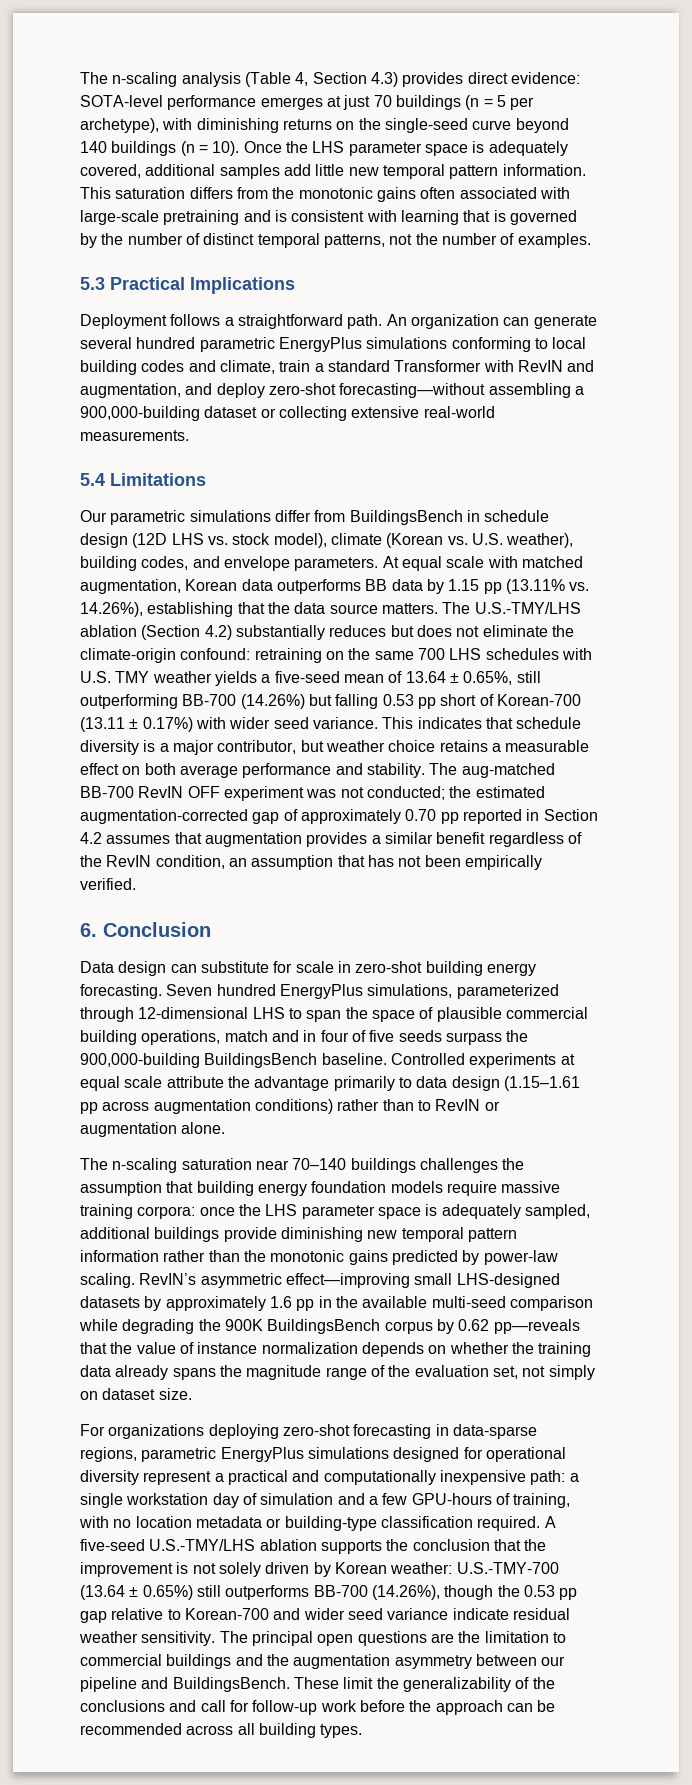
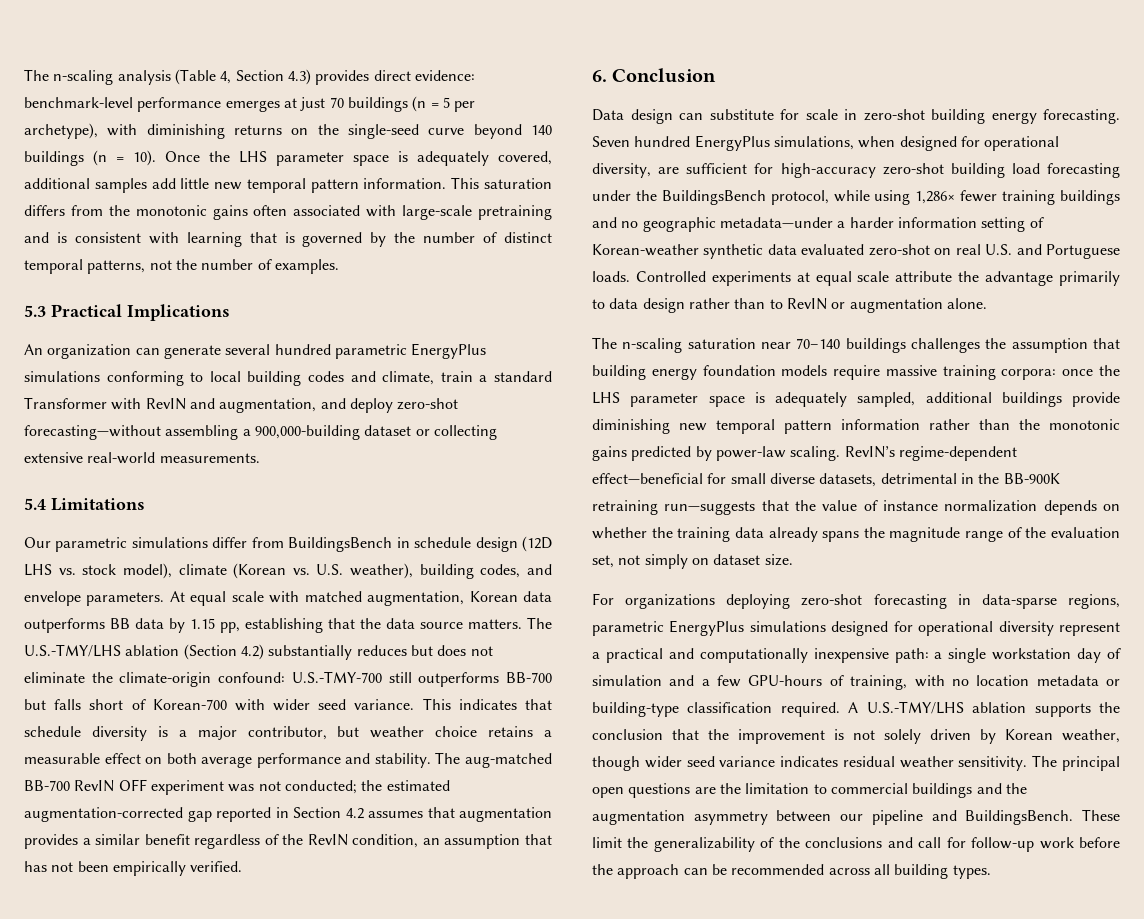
[80,95,163,107] SOTA-level -> [24,97,133,108] benchmark-level
[80,314,383,329] Deployment follows a straightforward path. -> (230, 312) none
[483,579,590,594] [80,602,143,617] pp (13.11% vs. 14.26%), -> [220,622,240,633] pp,
[254,648,592,663] [80,671,541,686] [80,694,581,709] [80,717,193,732] retraining on the same 700 LHS schedules with U.S. TMY weather yields a five-seed mean of 13.64 ± 0.65%, still outperforming BB-700 (14.26%) but falling 0.53 pp short of Korean-700 (13.11 ± 0.17%) -> [291,671,552,687] [24,699,227,710] U.S.-TMY-700 still outperforms BB-700 but falls short of Korean-700
[283,809,459,824] of approximately 0.70 pp -> (212, 816) none
[456,984,559,999] [80,1007,588,1022] [80,1030,529,1045] [80,1053,387,1068] parameterized through 12-dimensional LHS to span the space of plausible commercial building operations, match and in four of five seeds surpass the 900,000-building BuildingsBench baseline. -> [858,136,1060,151] [592,163,1120,178] [592,190,1120,205] [592,217,1044,232] [592,244,1120,259] [592,271,630,282] when designed for operational diversity, are sufficient for high-accuracy zero-shot building load forecasting under the BuildingsBench protocol, while using 1,286× fewer training buildings and no geographic metadata—under a harder information setting of Korean-weather synthetic data evaluated zero-shot on real U.S. and Portuguese loads.
[503,1076,580,1091] [80,1099,333,1114] (1.15–1.61 pp across augmentation conditions) -> (685, 305) none
[200,1273,560,1288] [80,1296,593,1311] [79,1319,580,1334] asymmetric effect—improving small LHS-designed datasets by approximately 1.6 pp in the available multi-seed comparison while degrading the 900K BuildingsBench corpus by 0.62 pp—reveals -> [898,446,1017,461] [592,473,1060,487] [592,500,756,515] regime-dependent effect—beneficial for small diverse datasets, detrimental in the BB-900K retraining run—suggests
[80,1539,145,1551] five-seed -> (859, 707) none
[390,1562,559,1574] [80,1585,578,1600] [80,1608,301,1623] weather: U.S.-TMY-700 (13.64 ± 0.65%) still outperforms BB-700 (14.26%), though the 0.53 pp gap relative to Korean-700 and -> [1062,729,1120,743] [592,756,640,771] weather, though
[452,1608,509,1620] indicate -> [780,756,839,767] indicates

